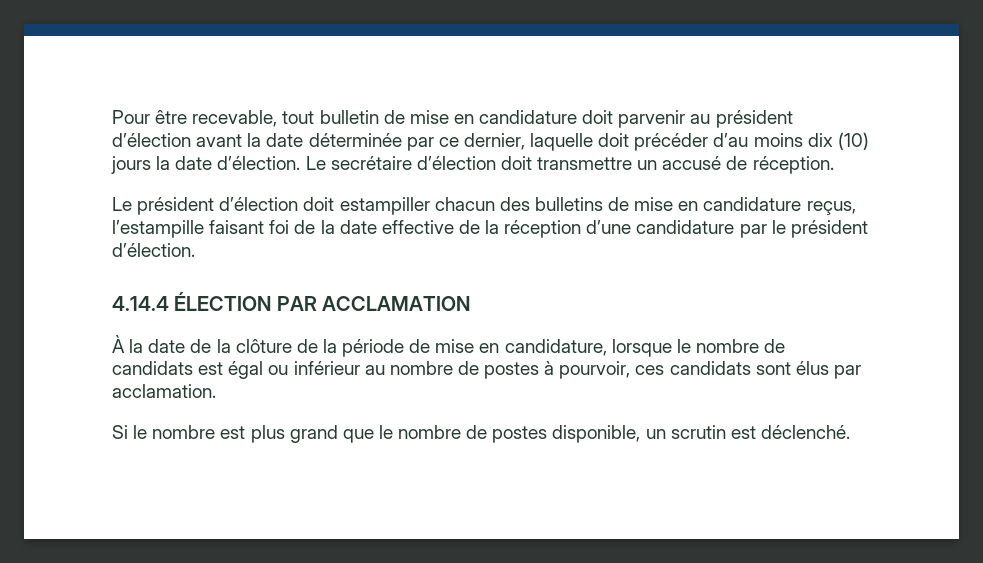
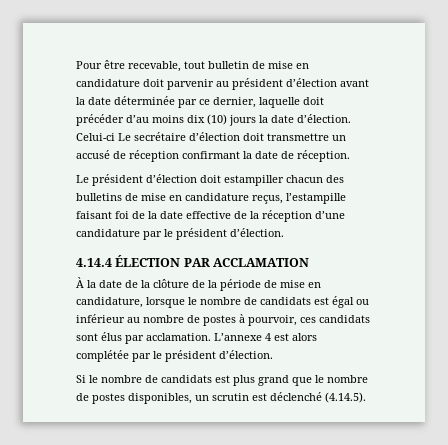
(301, 163) none -> [76,133,115,141] Celui-ci
(748, 163) none -> [129,150,294,162] réception confirmant la date de
(216, 391) none -> [214,333,317,341] [76,350,273,362] L’annexe 4 est alors complétée par le président d’élection.
(216, 432) none -> [145,375,212,383] de candidats
[552,425,641,443] disponible, -> [128,393,192,404] disponibles,
[760,425,850,439] déclenché. -> [270,392,366,403] déclenché (4.14.5).

